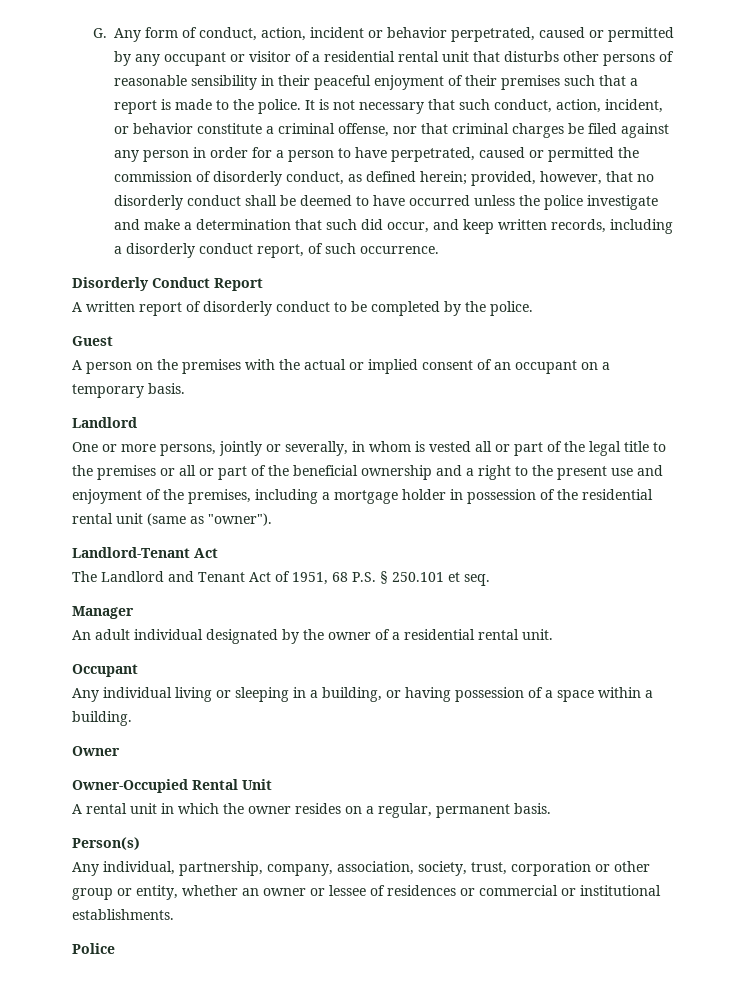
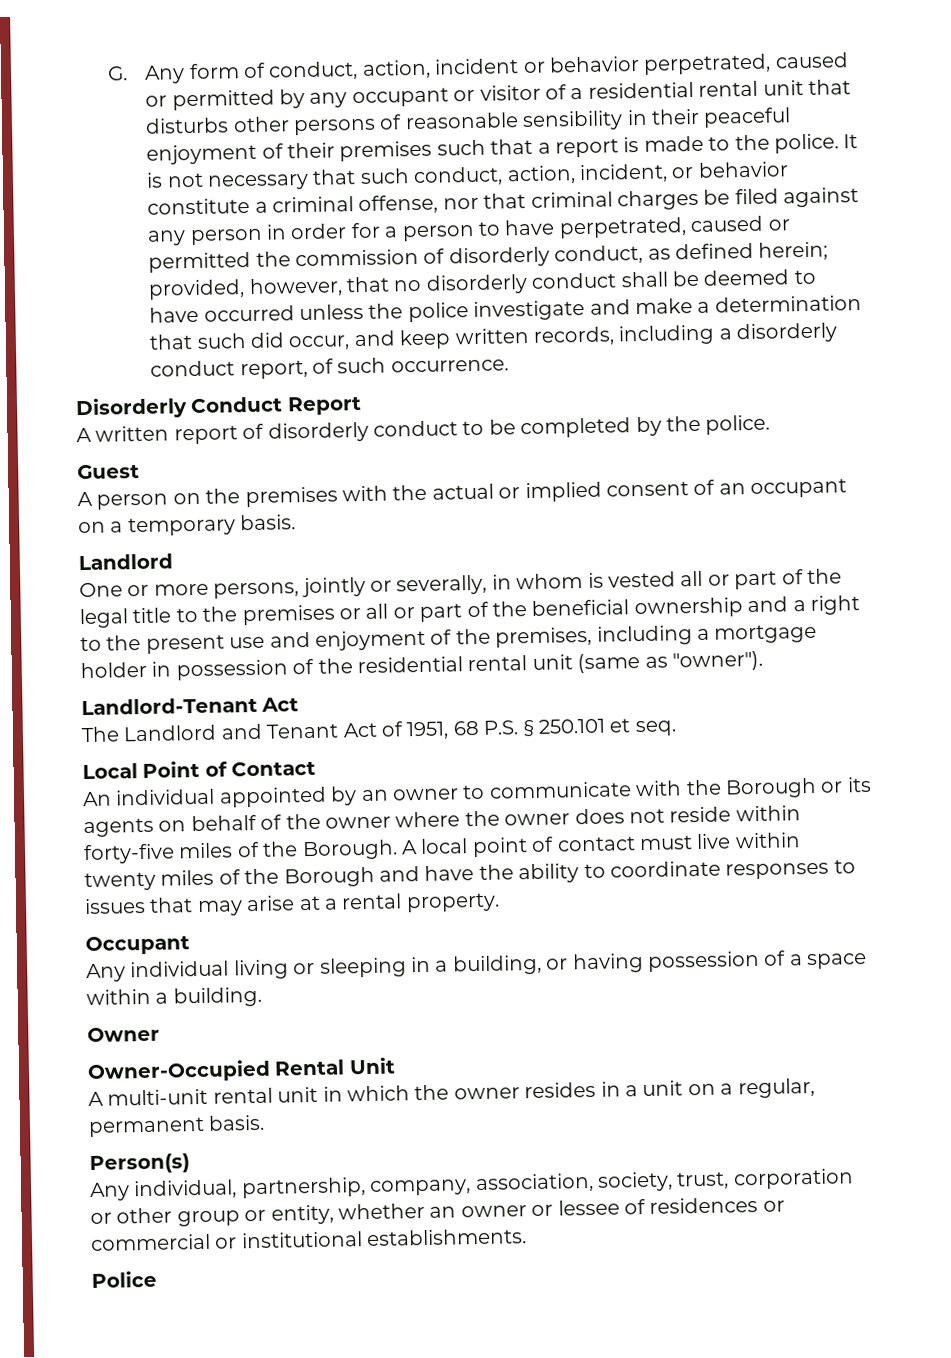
[72,606,134,619] [72,629,553,644] Manager // An adult individual designated by the owner of a residential rental unit. -> [82,760,317,780] [82,776,872,808] [83,805,801,838] [83,832,801,865] [84,859,856,892] [84,892,500,917] Local Point of Contact // An individual appointed by an owner to communicate with the Borough or its agents on behalf of the owner where the owner does not reside within forty-five miles of the Borough. A local point of contact must live within twenty miles of the Borough and have the ability to coordinate responses to issues that may arise at a rental property.
(82, 809) none -> [107,1088,209,1106] multi-unit
(341, 808) none -> [600,1080,684,1097] in a unit

